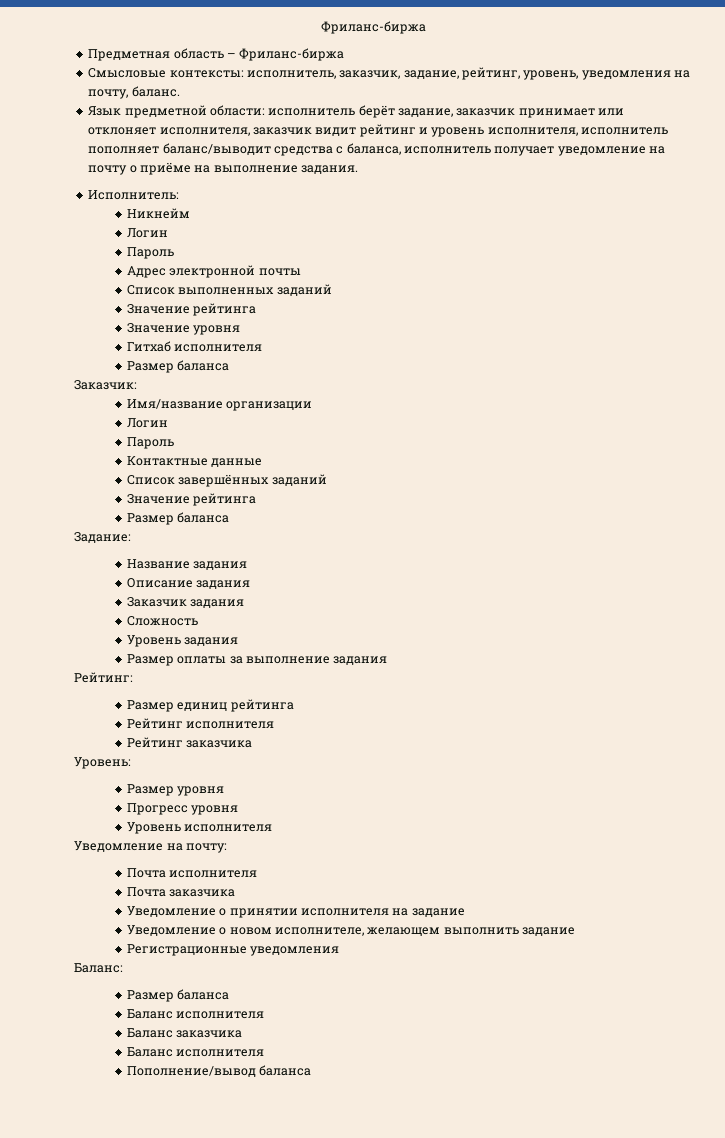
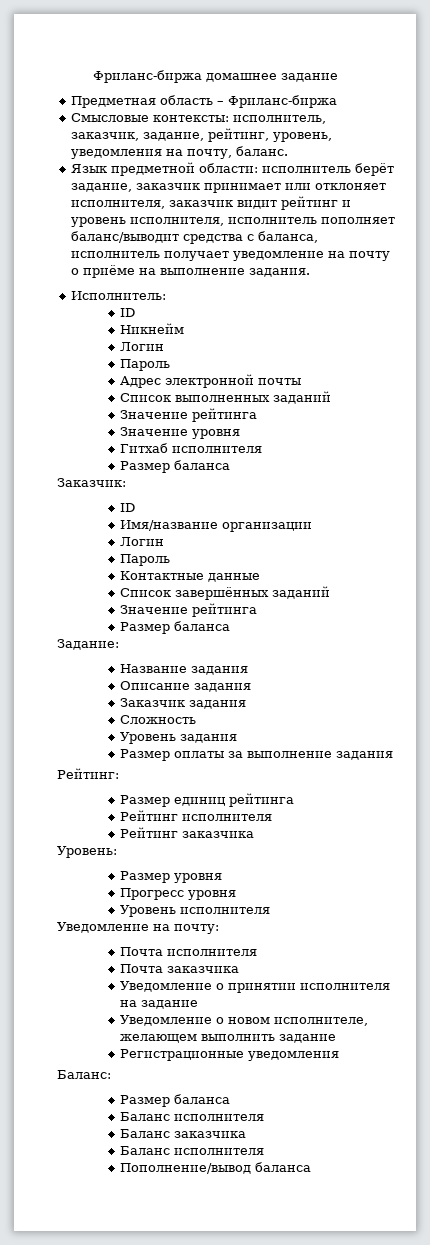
[321,21,426,34] Фриланс-биржа -> [92,70,338,83] Фриланс-биржа домашнее задание
(180, 195) none -> [119,308,135,317] // ID
(138, 385) none -> [119,503,135,512] // ID

